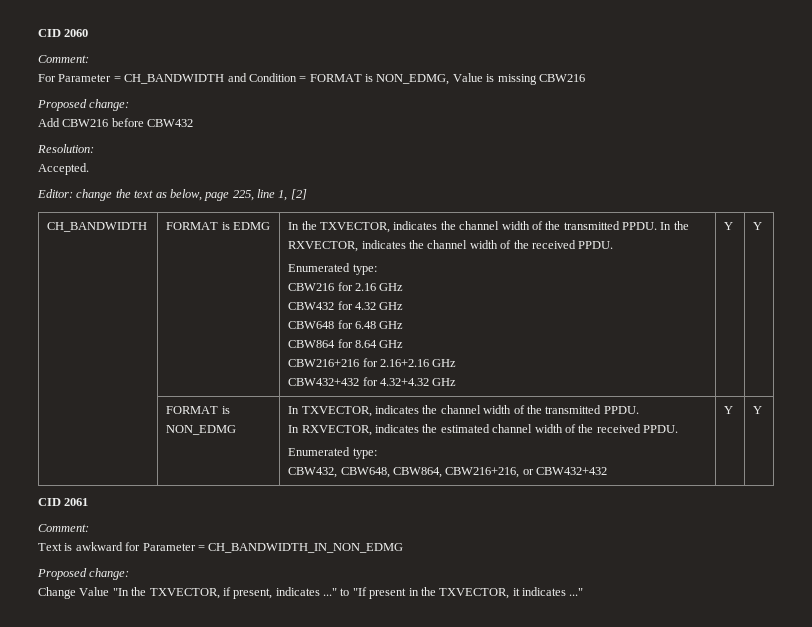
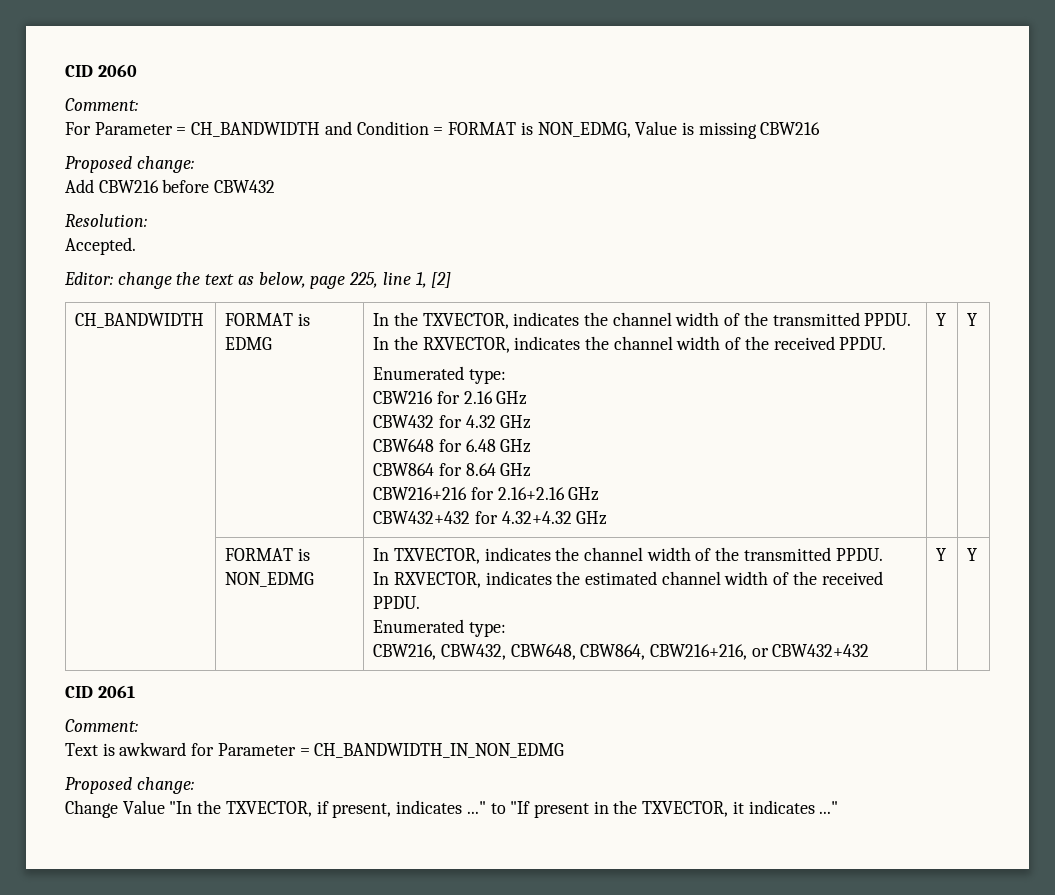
(377, 453) none -> [373,644,437,660] CBW216,

